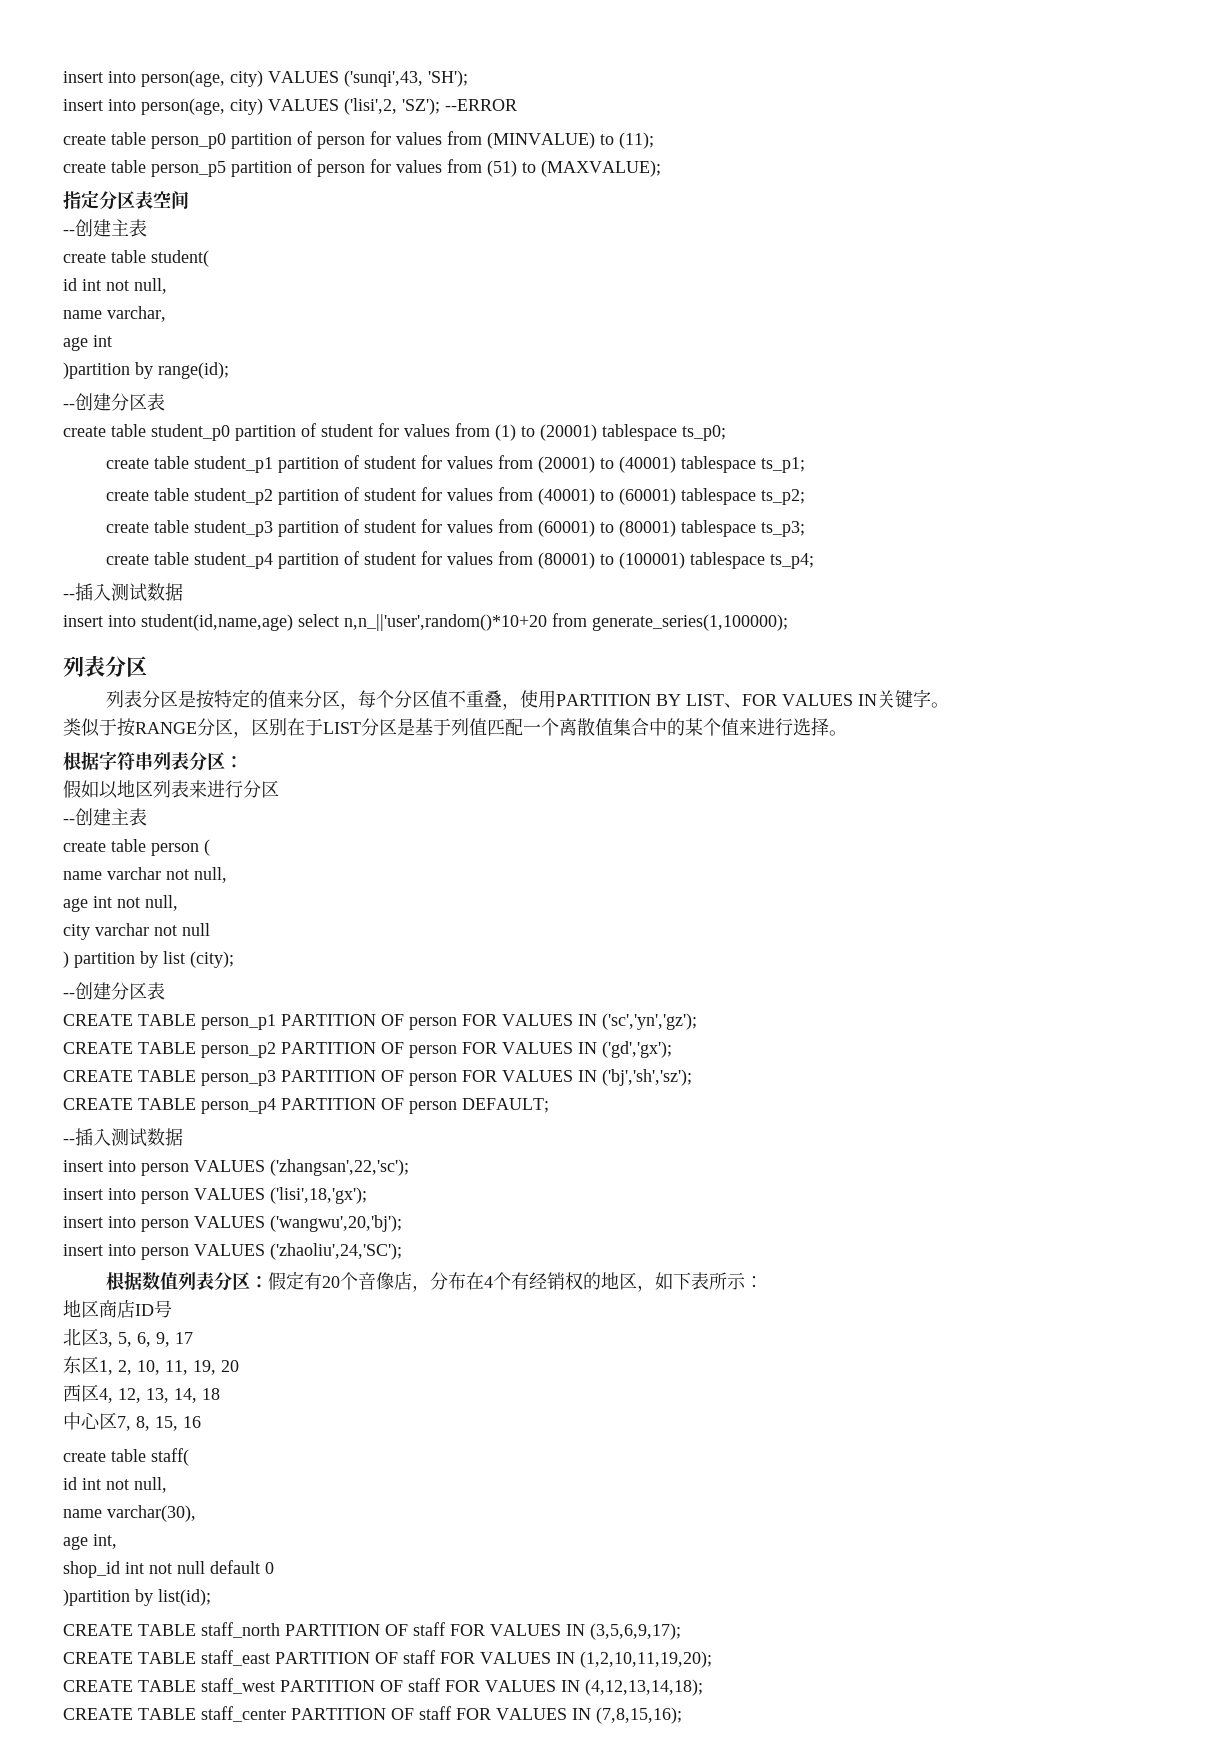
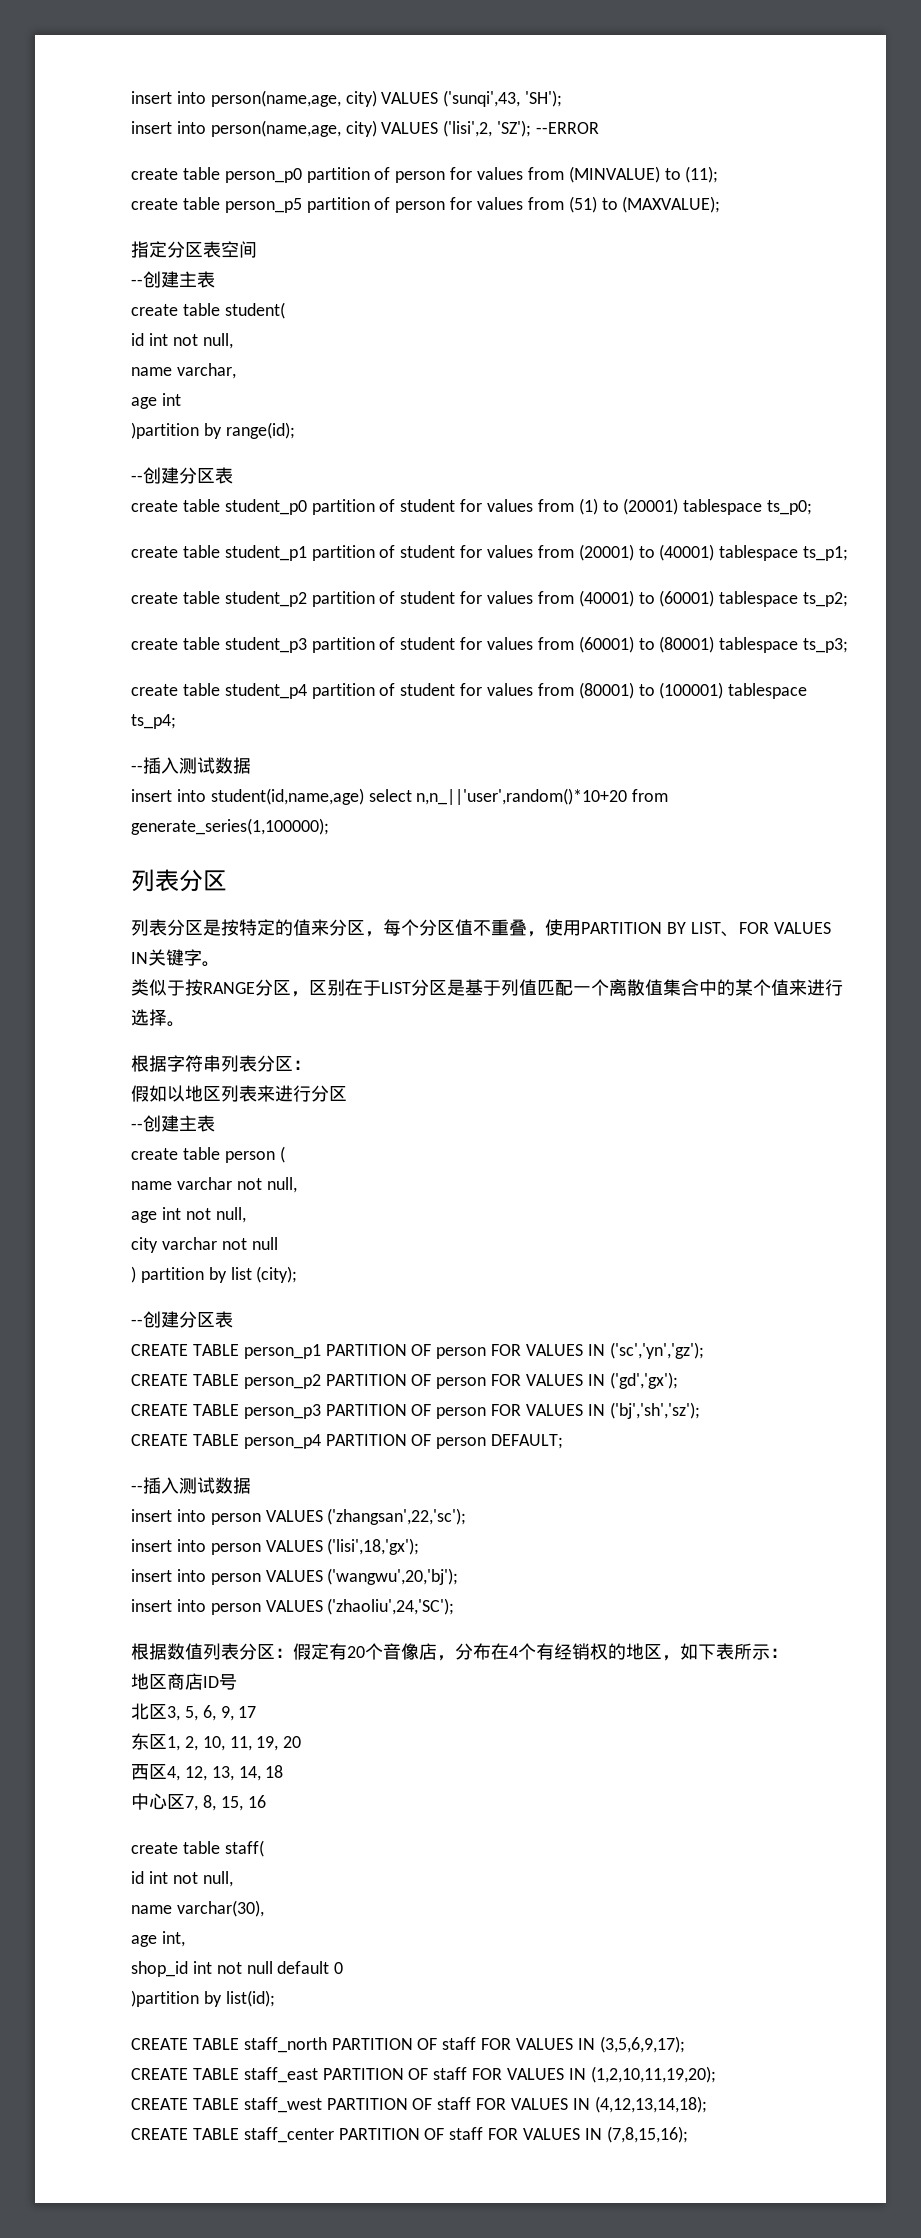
[63,70,225,87] insert into person(age, -> [131,90,341,107] insert into person(name,age,
[141,98,225,115] person(age, -> [210,120,341,137] person(name,age,

